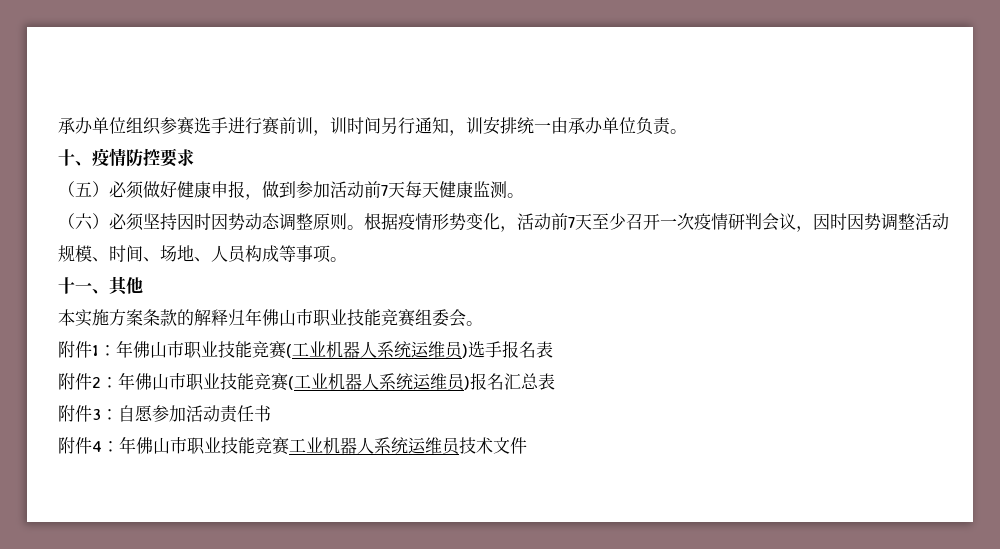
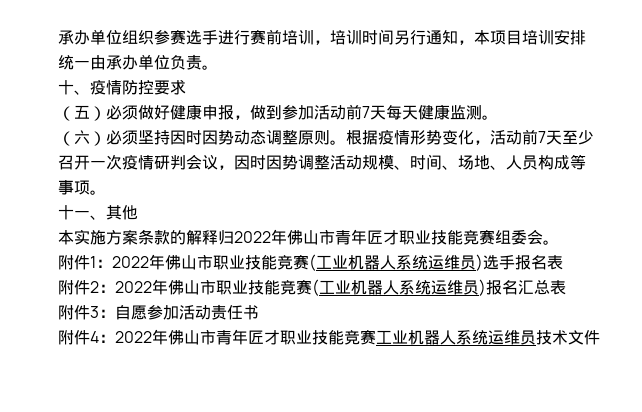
[296,117,330,136] 训， -> [282,30,346,45] 培训，培
(466, 133) none -> [474,30,538,45] 本项目培
[245,308,313,326] 年佛山市 -> [234,229,399,245] 2022年佛山市青年匠才
(116, 350) none -> [112,256,149,268] 2022
(118, 382) none -> [115,281,152,293] 2022
[119,436,187,454] 年佛山市 -> [115,329,280,345] 2022年佛山市青年匠才

